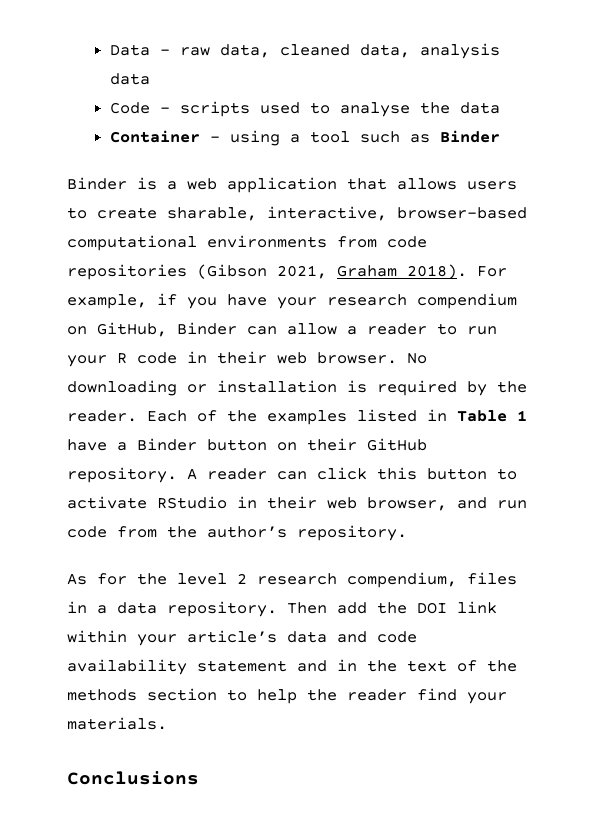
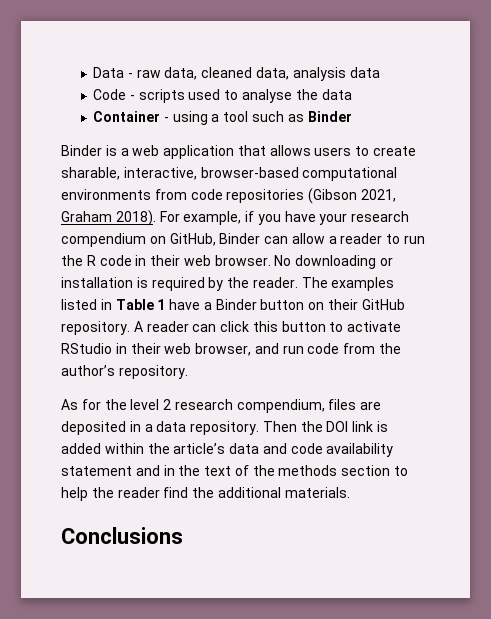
[67,355,107,367] your -> [61,255,83,266] the
[147,410,257,422] Each of the -> [301,277,328,288] The
(517, 578) none -> [360,401,382,410] [61,421,126,435] are deposited
[337,602,367,614] add -> (297, 426) none
[67,630,177,646] within your -> [377,421,389,432] [61,443,170,454] is added within the
[467,692,507,704] your -> [192,487,281,498] the additional

